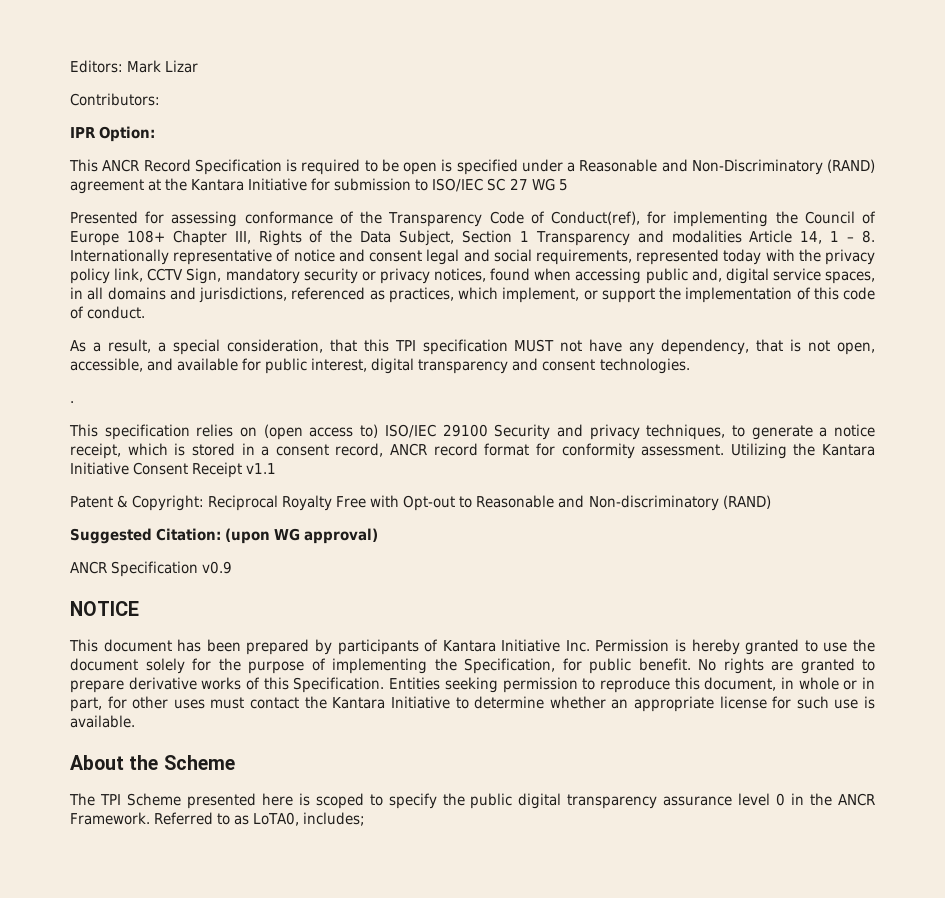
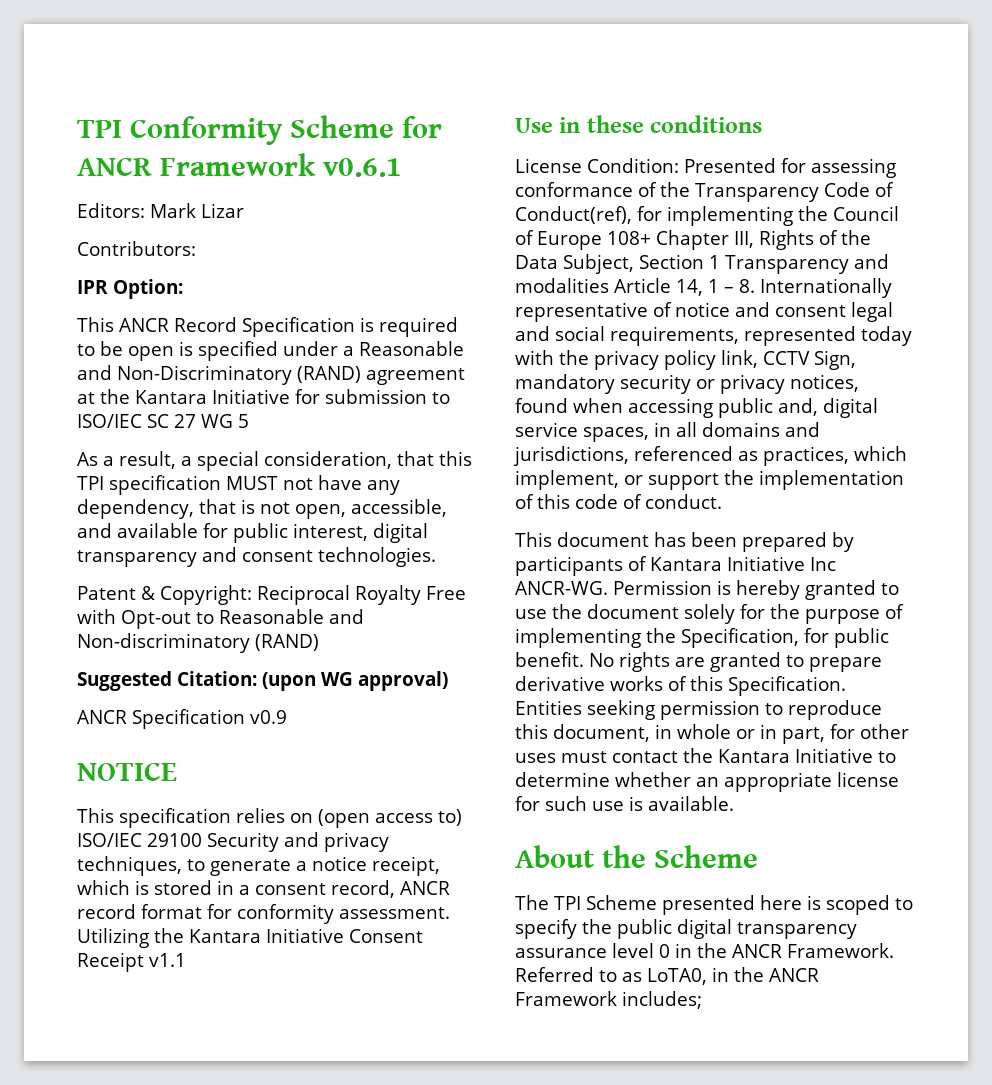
(70, 66) none -> [77,115,443,145] [77,153,403,177] TPI Conformity Scheme for ANCR Framework v0.6.1 //
(568, 185) none -> [77,451,472,471] [77,475,400,495] [77,499,447,519] [77,523,428,543] [77,547,436,567] [77,585,466,605] [77,609,364,629] [77,633,319,653] [77,671,448,691] [77,709,287,729] [77,762,177,781] [77,808,462,828] [77,832,389,852] [77,856,440,876] [77,880,450,898] [77,904,450,924] [77,928,423,948] [77,952,186,972] [515,115,763,133] [515,158,679,173] As a result, a special consideration, that this TPI specification MUST not have any dependency, that is not open, accessible, and available for public interest, digital transparency and consent technologies. // Patent & Copyright: Reciprocal Royalty Free with Opt-out to Reasonable and Non-discriminatory (RAND) // Suggested Citation: (upon WG approval) // ANCR Specification v0.9 // NOTICE // This specification relies on (open access to) ISO/IEC 29100 Security and privacy techniques, to generate a notice receipt, which is stored in a consent record, ANCR record format for conformity assessment. Utilizing the Kantara Initiative Consent Receipt v1.1 // Use in these conditions // License Condition:
[70,339,876,355] [70,358,690,374] [70,401,74,403] [69,424,875,440] [70,443,875,459] [70,462,277,478] [70,495,771,511] [70,528,379,544] [70,561,233,577] [70,601,139,616] // As a result, a special consideration, that this TPI specification MUST not have any dependency, that is not open, accessible, and available for public interest, digital transparency and consent technologies. // . // This specification relies on (open access to) ISO/IEC 29100 Security and privacy techniques, to generate a notice receipt, which is stored in a consent record, ANCR record format for conformity assessment. Utilizing the Kantara Initiative Consent Receipt v1.1 // Patent & Copyright: Reciprocal Royalty Free with Opt-out to Reasonable and Non-discriminatory (RAND) // Suggested Citation: (upon WG approval) // ANCR Specification v0.9 // NOTICE -> (722, 501) none
[565,640,590,652] Inc. -> [810,557,836,571] [515,581,608,595] Inc ANCR-WG.
(300, 819) none -> [711,967,819,982] [515,991,617,1006] in the ANCR Framework

